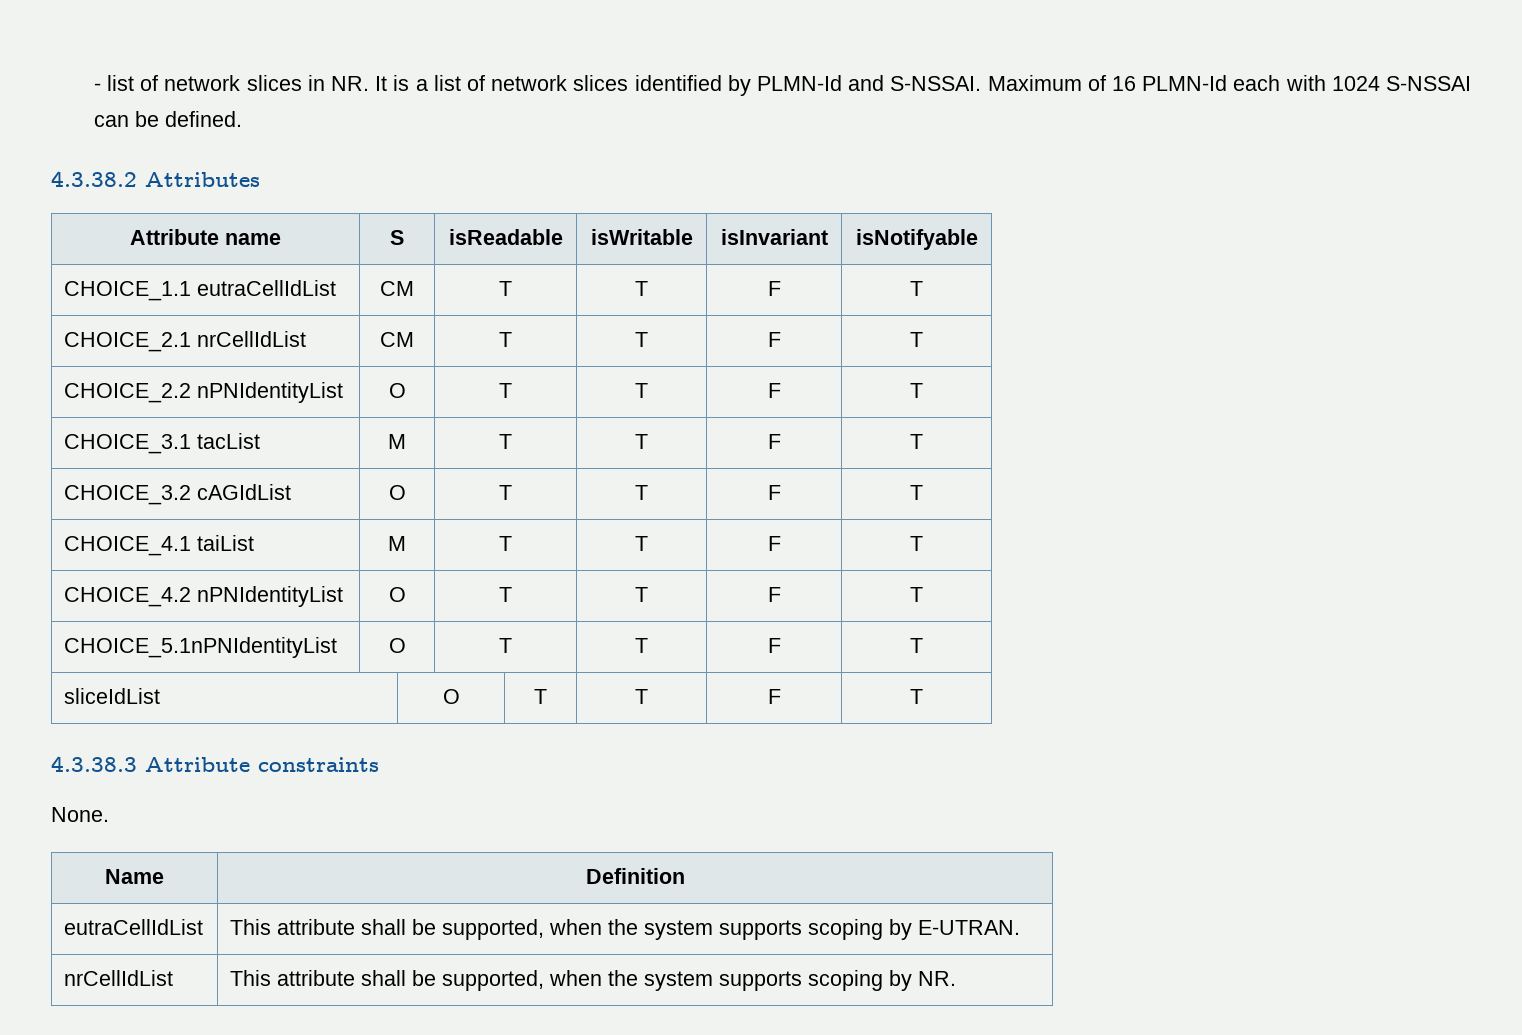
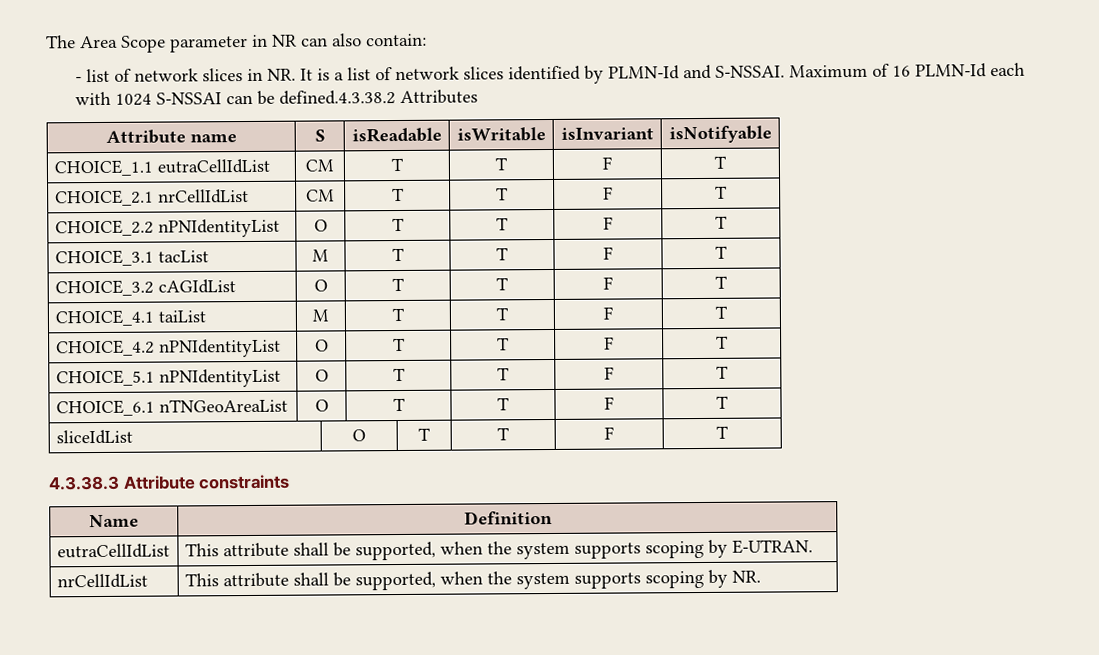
(93, 87) none -> [46,33,427,53] The Area Scope parameter in NR can also contain: //
[164,111,242,127] [51,171,137,187] defined. // 4.3.38.2 -> [279,90,397,105] defined.4.3.38.2
[64,637,338,658] CHOICE_5.1nPNIdentityList -> [55,368,281,388] [314,369,329,382] [392,367,405,382] [497,367,509,381] [604,366,614,380] [716,365,728,379] [55,398,288,417] CHOICE_5.1 nPNIdentityList | O | T | T | F | T // CHOICE_6.1 nTNGeoAreaList
[51,807,109,822] // None. -> (291, 482) none

